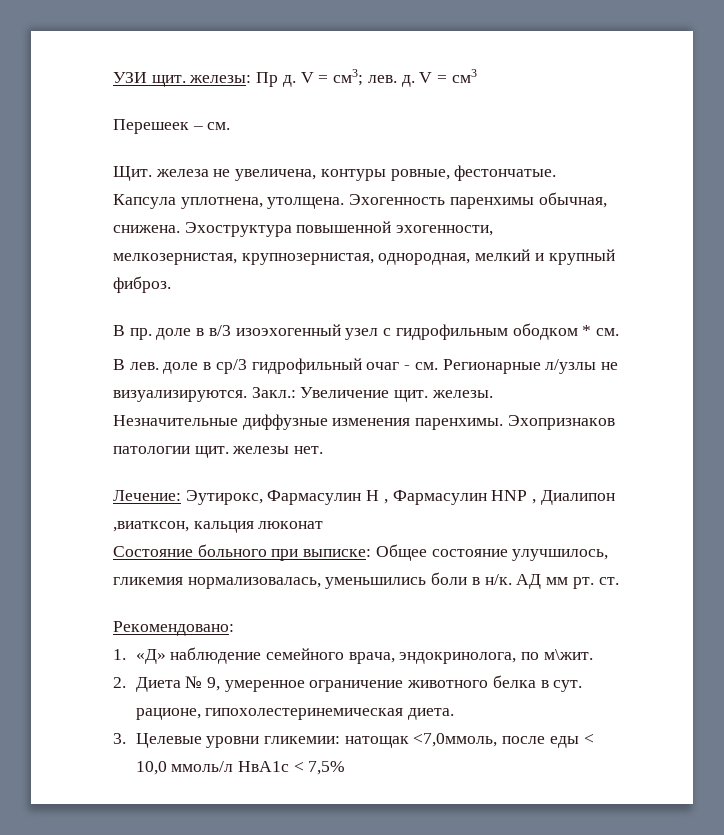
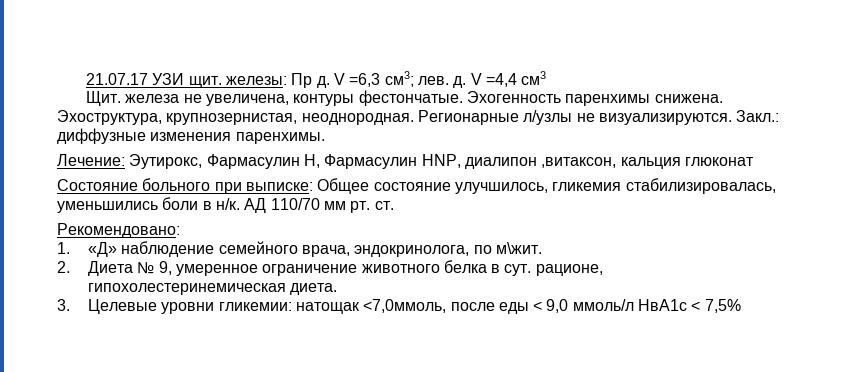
(113, 77) none -> [86,73,149,85] 21.07.17
[318,75,329,83] = -> [349,73,381,87] =6,3
[436,75,447,83] = -> [485,73,517,87] =4,4
[113,119,231,134] // Перешеек – см. -> (547, 78) none
[390,165,557,181] [113,192,607,209] [113,221,494,237] [113,249,615,265] [113,276,171,293] [113,323,619,340] [113,358,438,374] ровные, фестончатые. Капсула уплотнена, утолщена. Эхогенность паренхимы обычная, снижена. Эхоструктура повышенной эхогенности, мелкозернистая, крупнозернистая, однородная, мелкий и крупный фиброз. // В пр. доле в в/3 изоэхогенный узел с гидрофильным ободком * см. // В лев. доле в ср/3 гидрофильный очаг - см. -> [358,90,723,106] [57,110,414,125] фестончатые. Эхогенность паренхимы снижена. Эхоструктура, крупнозернистая, неоднородная.
[300,387,493,402] [113,415,238,426] Увеличение щит. железы. Незначительные -> (780, 116) none
[507,415,615,430] [113,446,324,458] [113,490,615,505] [113,521,324,533] Эхопризнаков патологии щит. железы нет. // Лечение: Эутирокс, Фармасулин Н , Фармасулин НNP , Диалипон ,виатксон, кальция люконат -> [57,154,754,169] // Лечение: Эутирокс, Фармасулин Н, Фармасулин НNP, диалипон ,витаксон, кальция глюконат
[187,577,321,589] нормализовалась, -> [625,178,776,194] стабилизировалась,
(542, 581) none -> [270,198,320,210] 110/70
[135,761,167,775] 10,0 -> [546,299,569,313] 9,0

